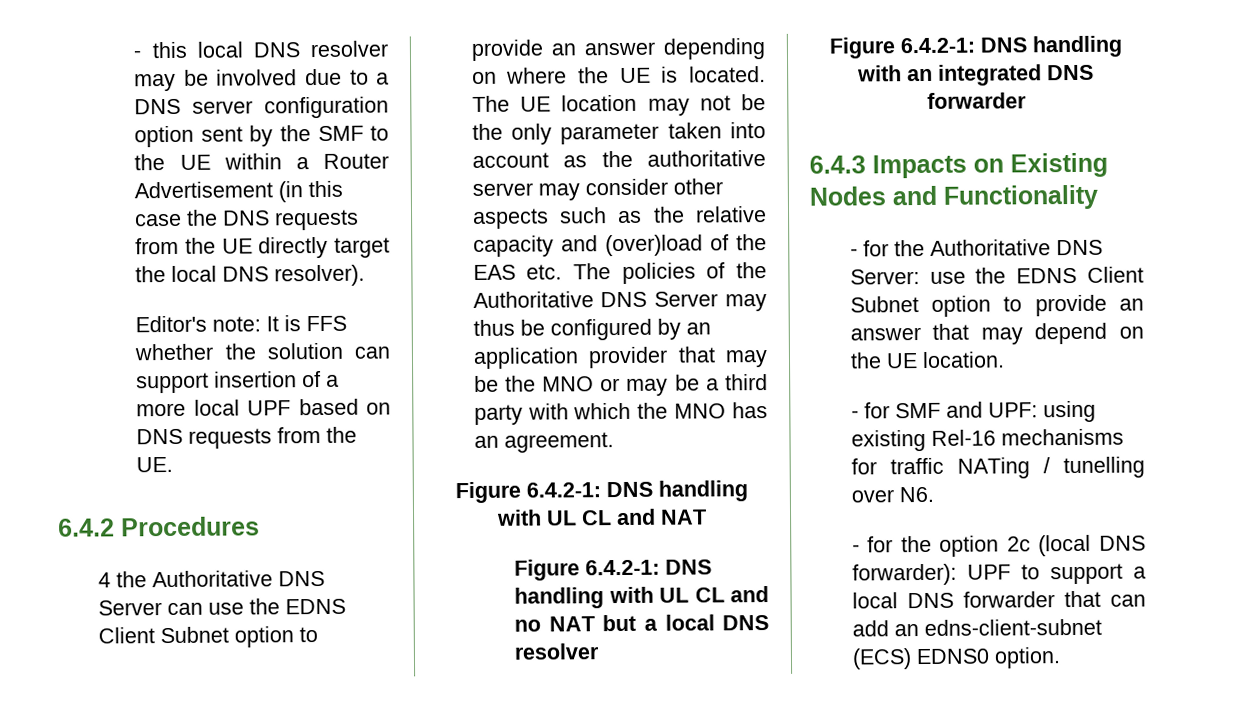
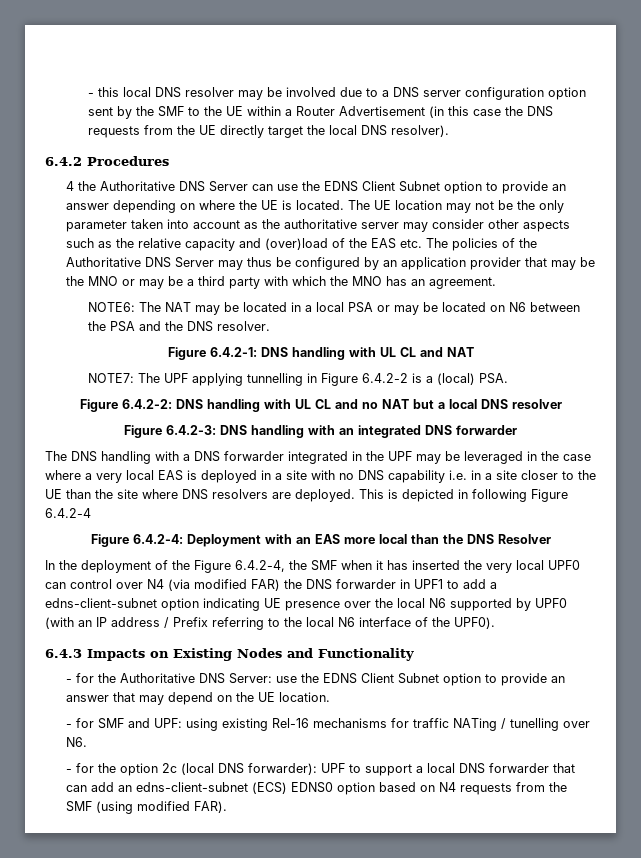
[135,315,348,333] [134,342,391,361] [136,370,340,394] [136,398,391,417] [136,426,358,449] [136,456,174,473] // Editor's note: It is FFS whether the solution can support insertion of a more local UPF based on DNS requests from the UE. -> (449, 131) none
(614, 442) none -> [87,302,580,315] [87,321,270,332] // NOTE6: The NAT may be located in a local PSA or may be located on N6 between the PSA and the DNS resolver.
[514,559,661,581] Figure 6.4.2-1: -> [87,373,508,386] [79,399,172,412] NOTE7: The UPF applying tunnelling in Figure 6.4.2-2 is a (local) PSA. // Figure 6.4.2-2:
[899,37,975,54] 6.4.2-1: -> [166,425,216,435] 6.4.2-3:
(1027, 100) none -> [45,451,591,464] [45,470,596,483] [45,489,568,502] [45,508,91,518] [90,534,551,547] [45,560,580,573] [45,579,497,591] [45,598,567,611] [45,617,495,630] // The DNS handling with a DNS forwarder integrated in the UPF may be leveraged in the case where a very local EAS is deployed in a site with no DNS capability i.e. in a site closer to the UE than the site where DNS resolvers are deployed. This is depicted in following Figure 6.4.2-4 // Figure 6.4.2-4: Deployment with an EAS more local than the DNS Resolver // In the deployment of the Figure 6.4.2-4, the SMF when it has inserted the very local UPF0 can control over N4 (via modified FAR) the DNS forwarder in UPF1 to add a edns-client-subnet option indicating UE presence over the local N6 supported by UPF0 (with an IP address / Prefix referring to the local N6 interface of the UPF0).
[993,647,1061,669] option. -> [337,782,568,795] [66,801,228,814] option based on N4 requests from the SMF (using modified FAR).

